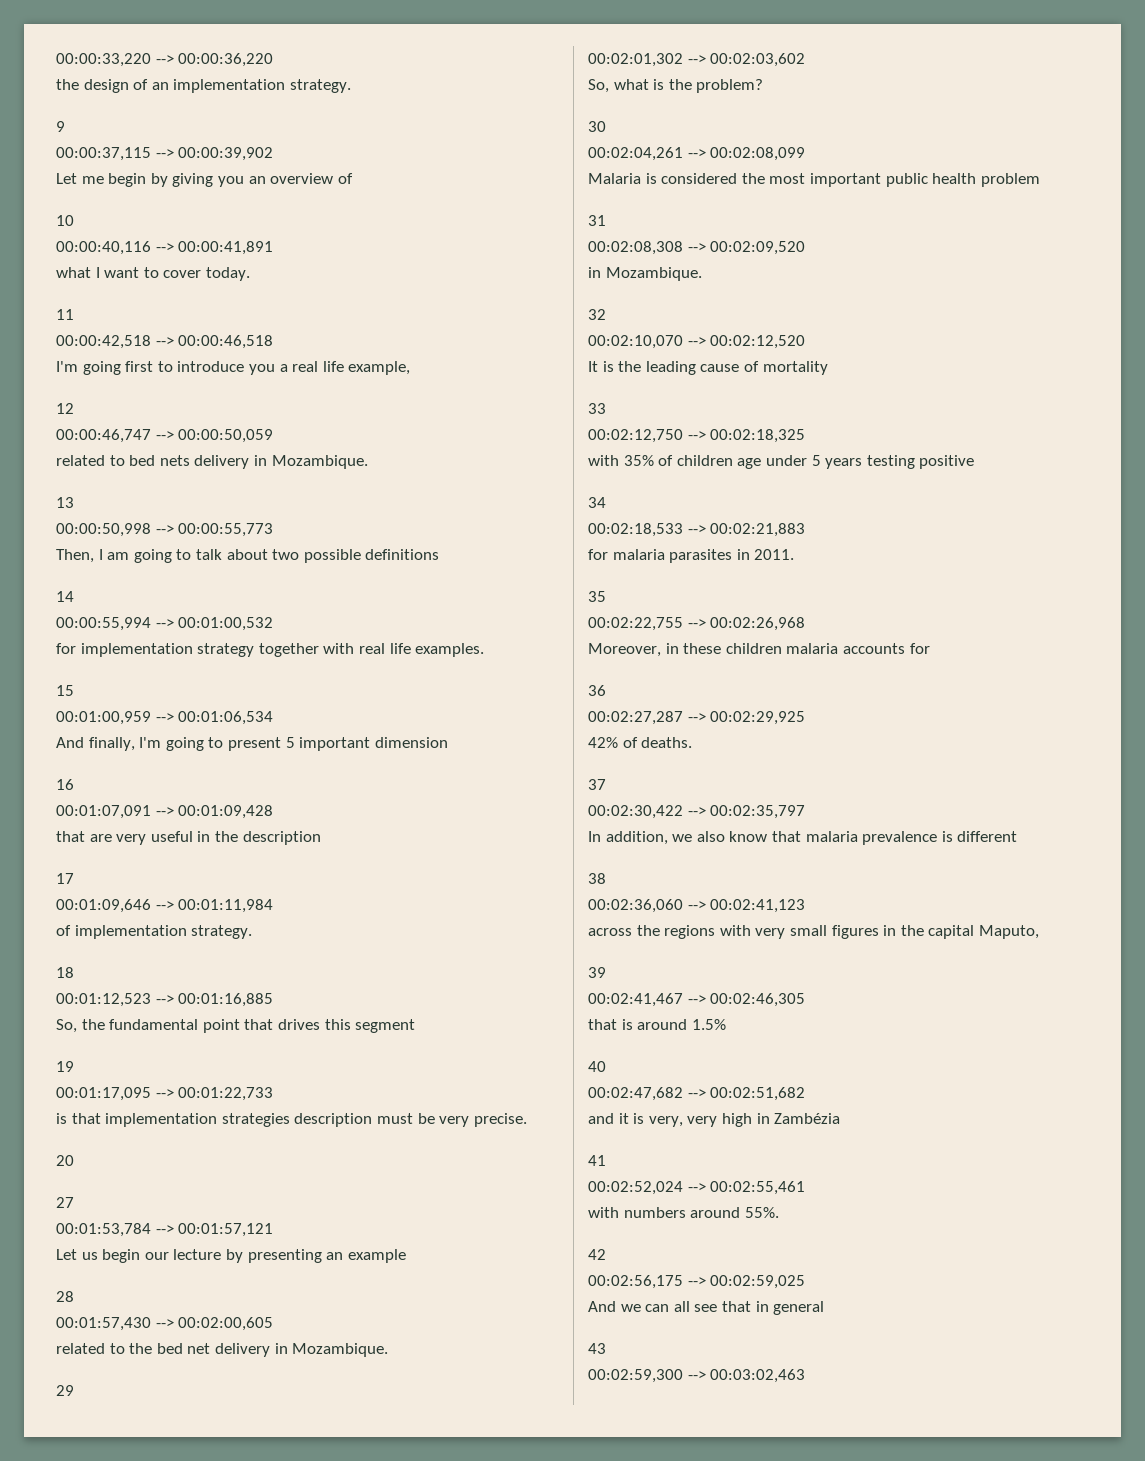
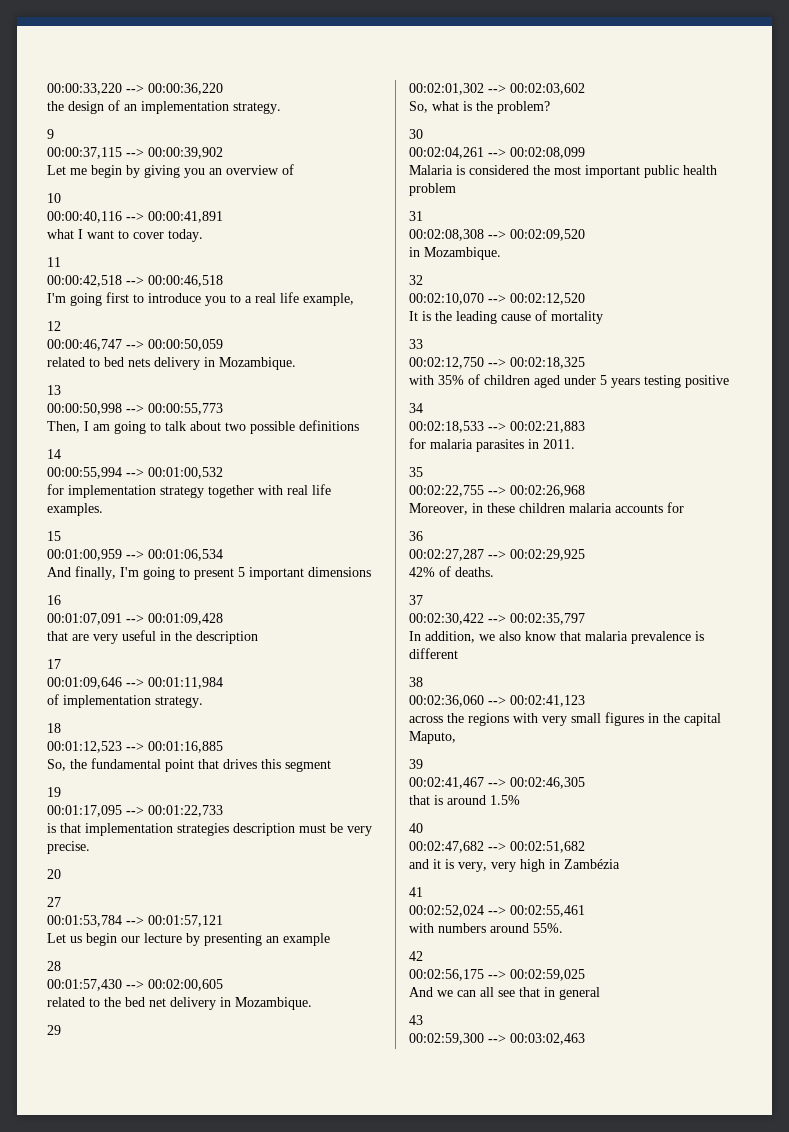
(275, 369) none -> [230,294,241,303] to
[374,737,448,748] dimension -> [308,567,371,577] dimensions
[737,458,762,469] age -> [534,375,560,388] aged

